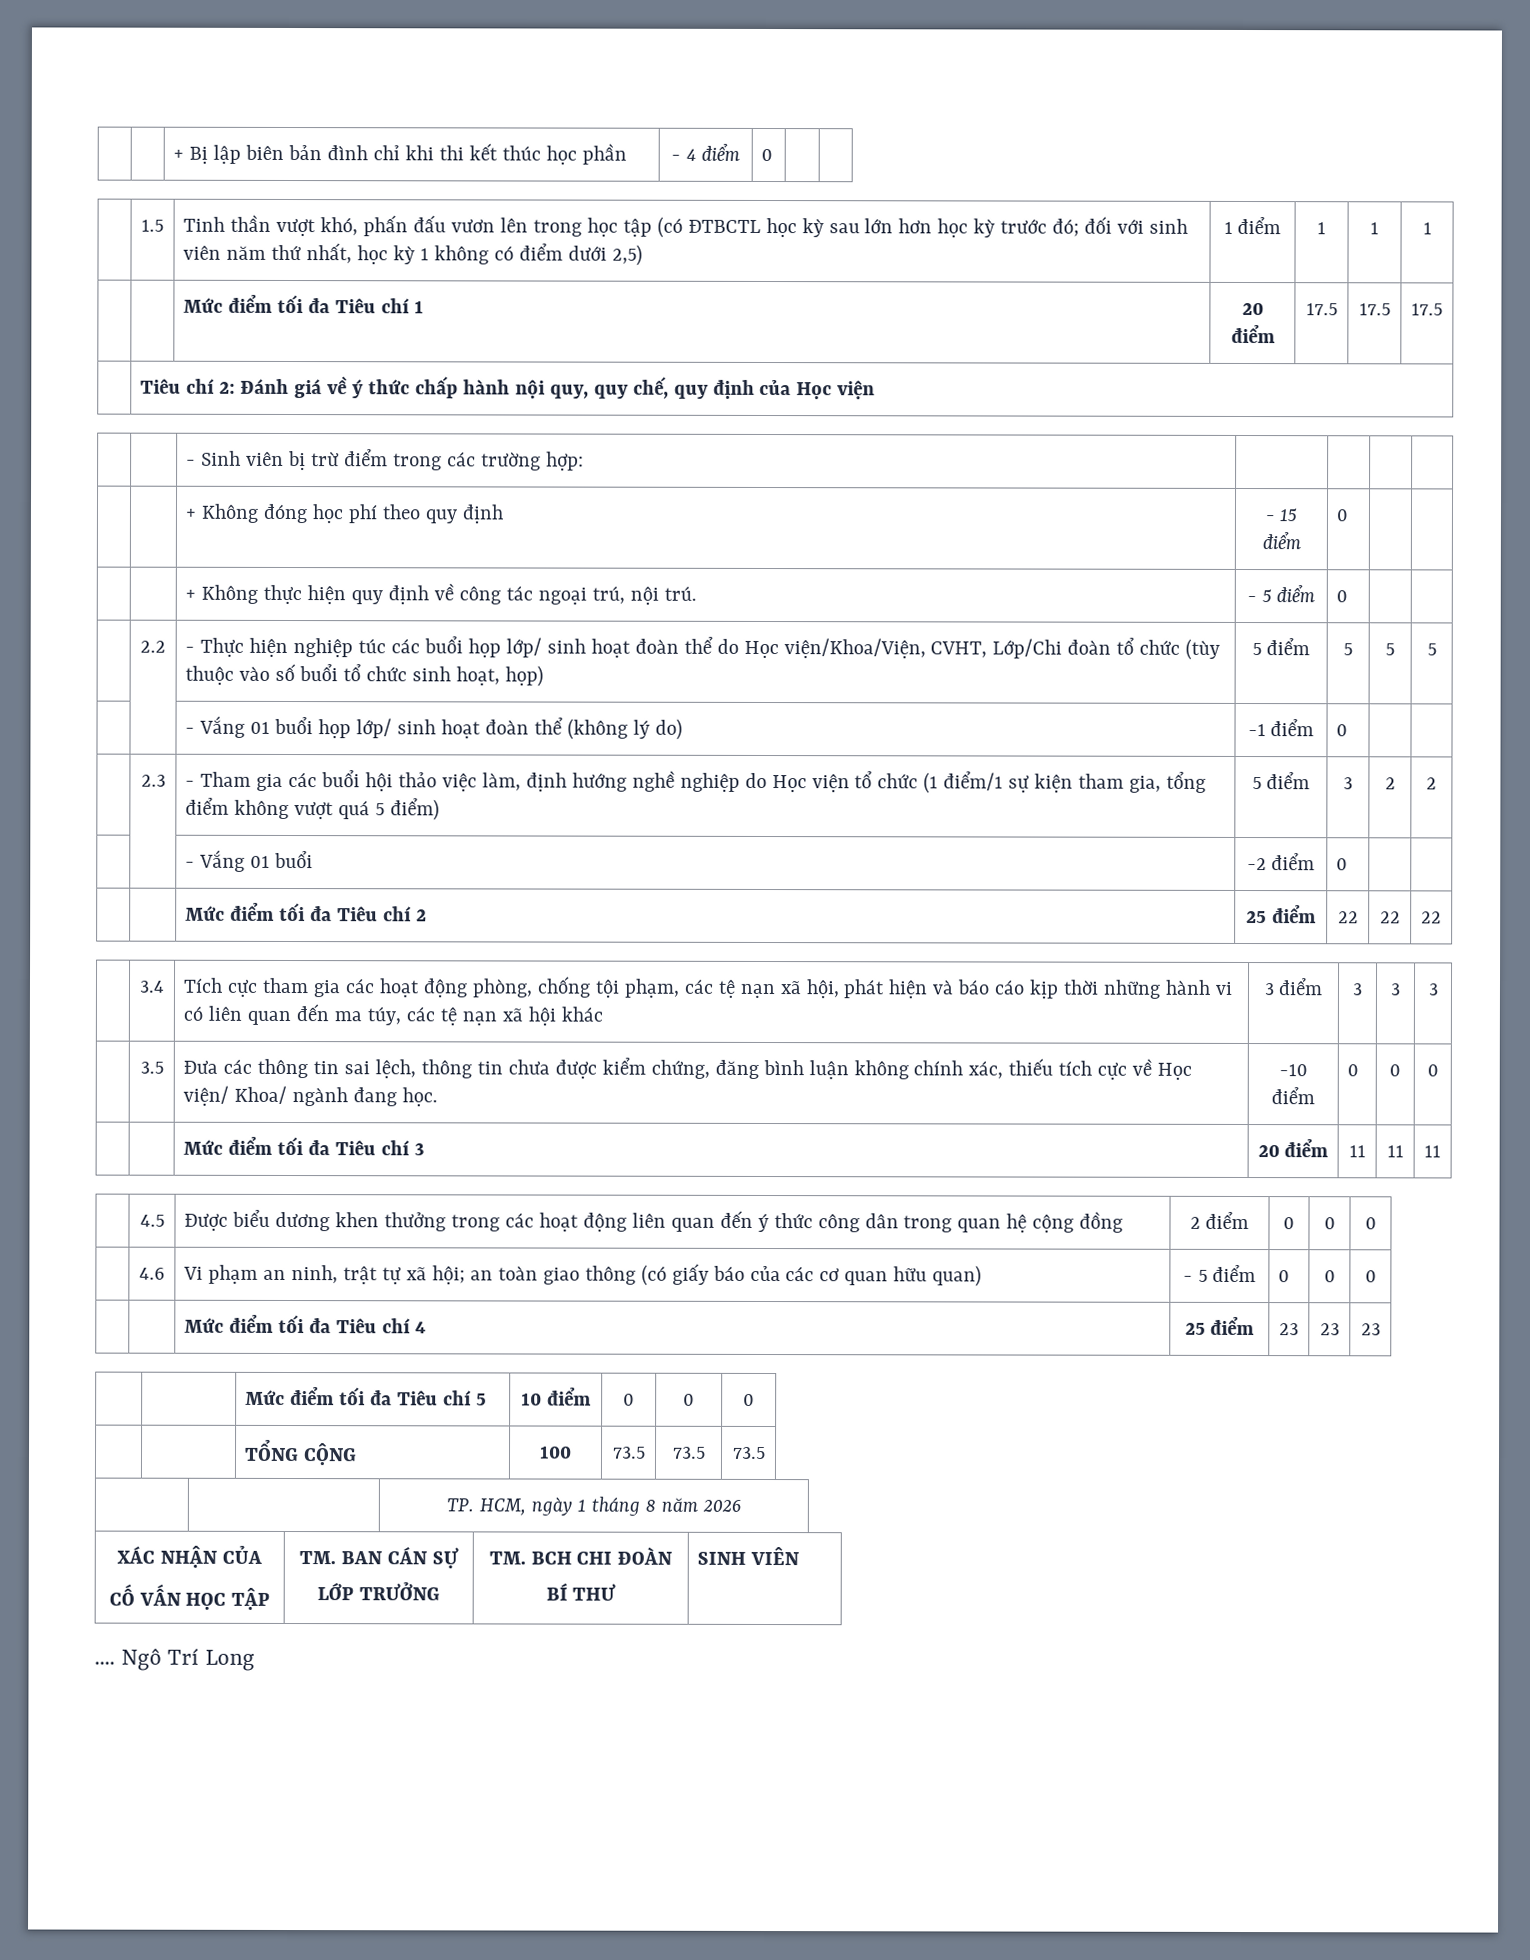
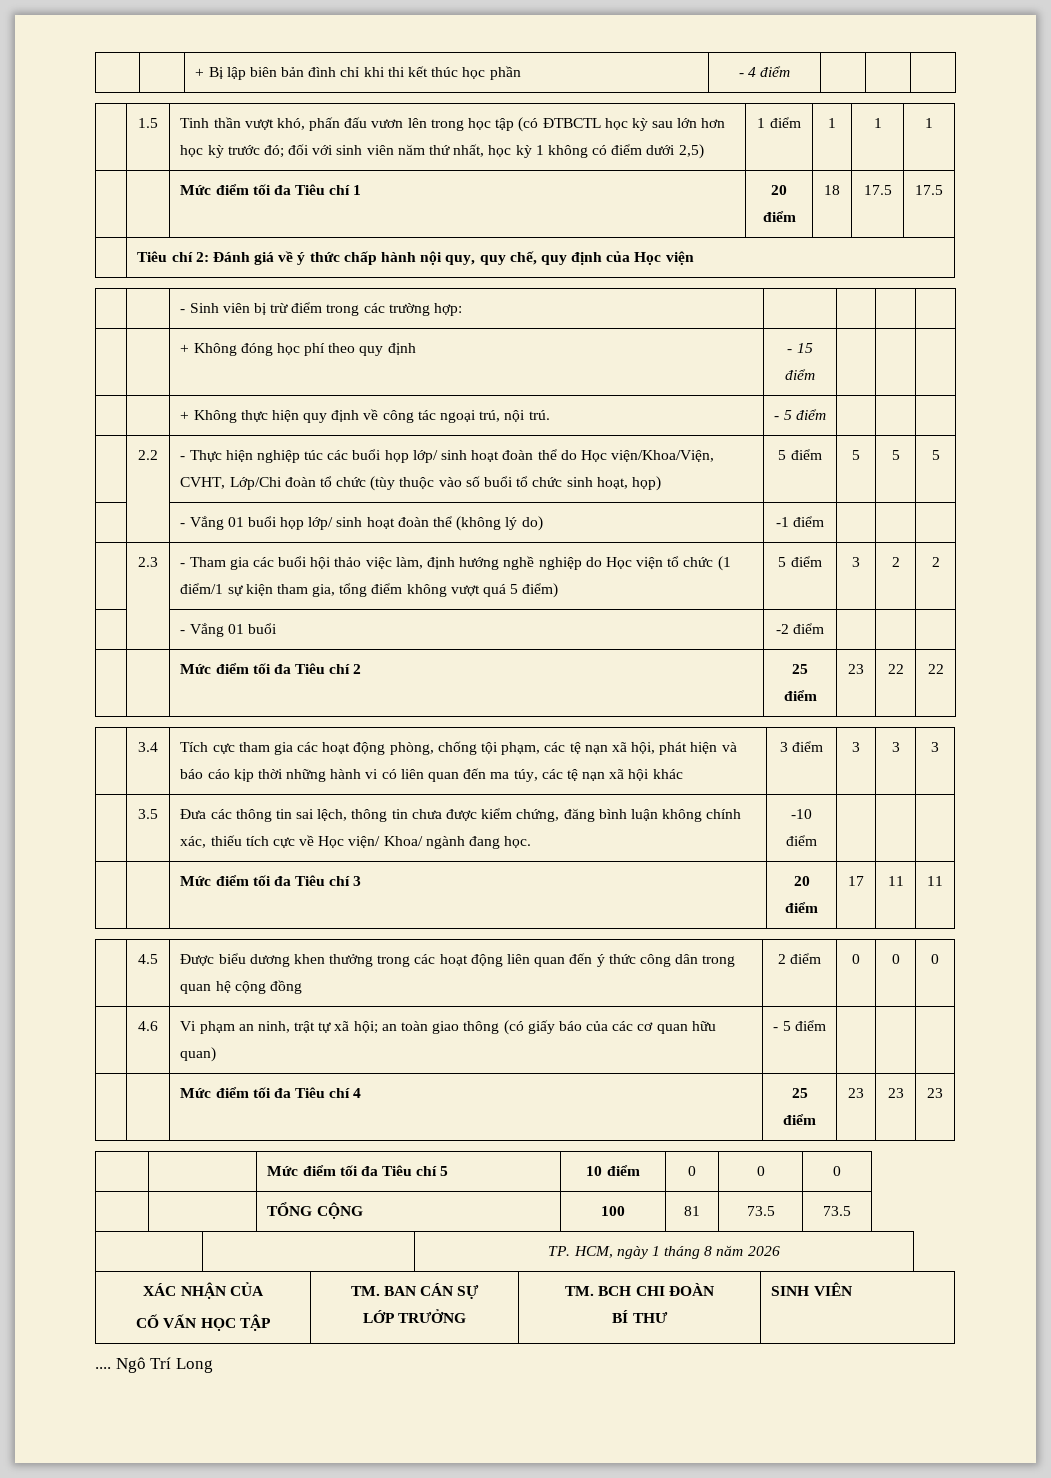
[761,148,774,162] 0 -> (791, 71) none
[1305,303,1338,316] 17.5 -> [824,185,840,195] 18
[1336,509,1349,522] 0 -> (815, 374) none
[1336,590,1349,603] 0 -> (826, 414) none
[1336,724,1349,737] 0 -> (825, 521) none
[1336,858,1349,871] 0 -> (825, 628) none
[1337,911,1359,924] 22 -> [848,664,864,674] 23
[1347,1064,1360,1077] [1389,1064,1401,1077] [1426,1064,1439,1077] 0 | 0 | 0 -> (817, 840) | |
[1348,1145,1366,1158] 11 -> [848,876,864,886] 17
[1278,1270,1291,1283] [1323,1270,1336,1283] [1364,1270,1377,1283] 0 | 0 | 0 -> (826, 1025) | |
[611,1446,646,1459] 73.5 -> [684,1206,700,1216] 81

